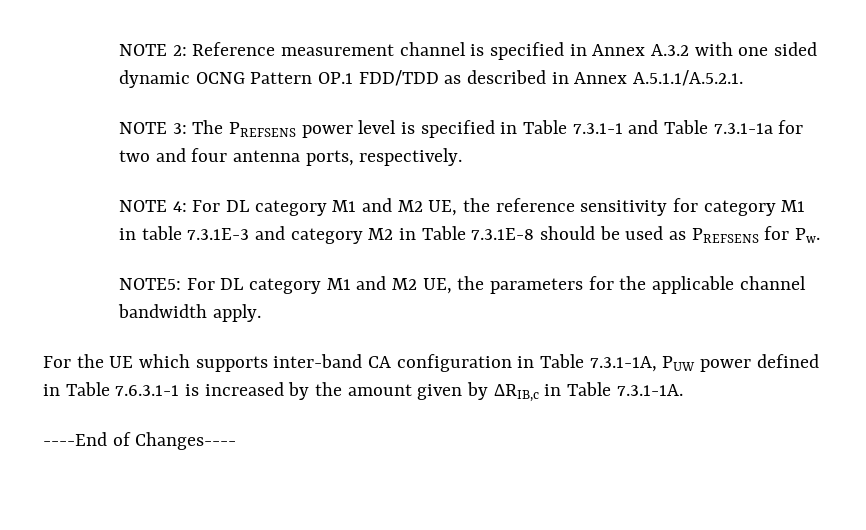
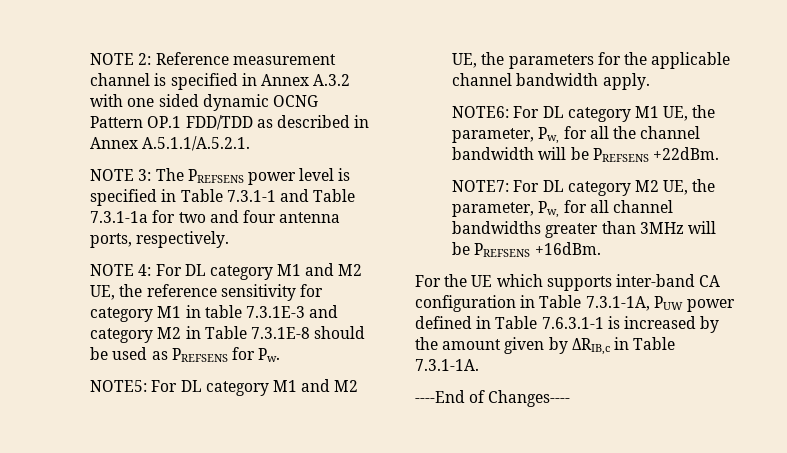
(261, 313) none -> [452,105,716,122] [452,126,701,144] [452,147,719,162] [452,179,716,196] [452,200,673,218] [452,221,716,238] [452,242,601,257] // NOTE6: For DL category M1 UE, the parameter, Pw, for all the channel bandwidth will be PREFSENS +22dBm. // NOTE7: For DL category M2 UE, the parameter, Pw, for all channel bandwidths greater than 3MHz will be PREFSENS +16dBm.

